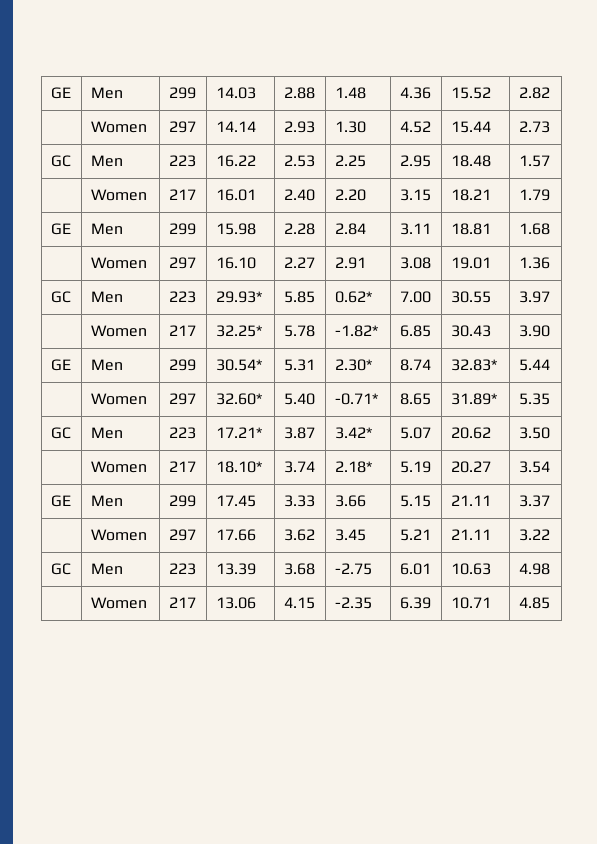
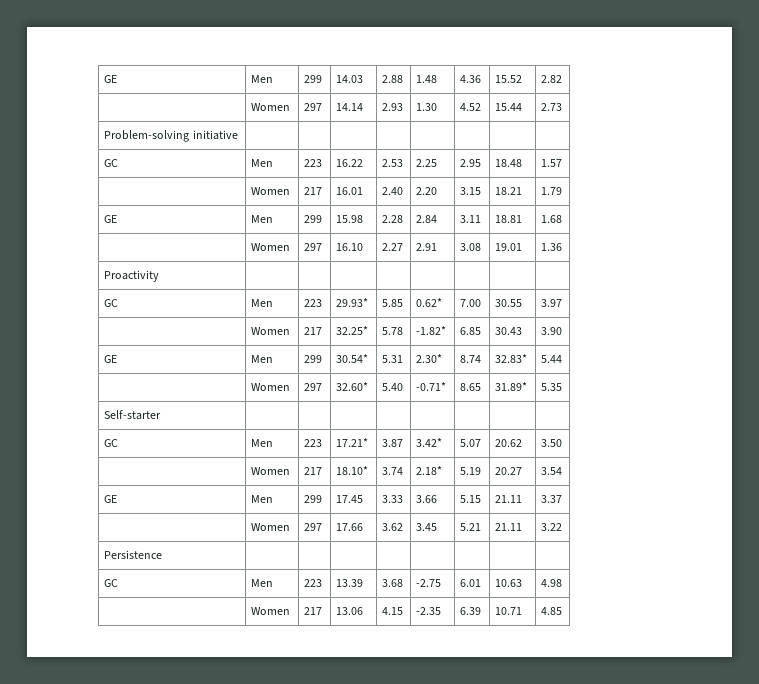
(550, 127) none -> [104,130,238,142] // Problem-solving initiative | | | | | | | |
(550, 263) none -> [104,270,160,282] // Proactivity | | | | | | | |
(550, 399) none -> [104,410,162,420] // Self-starter | | | | | | | |
(550, 535) none -> [104,550,163,559] // Persistence | | | | | | | |

